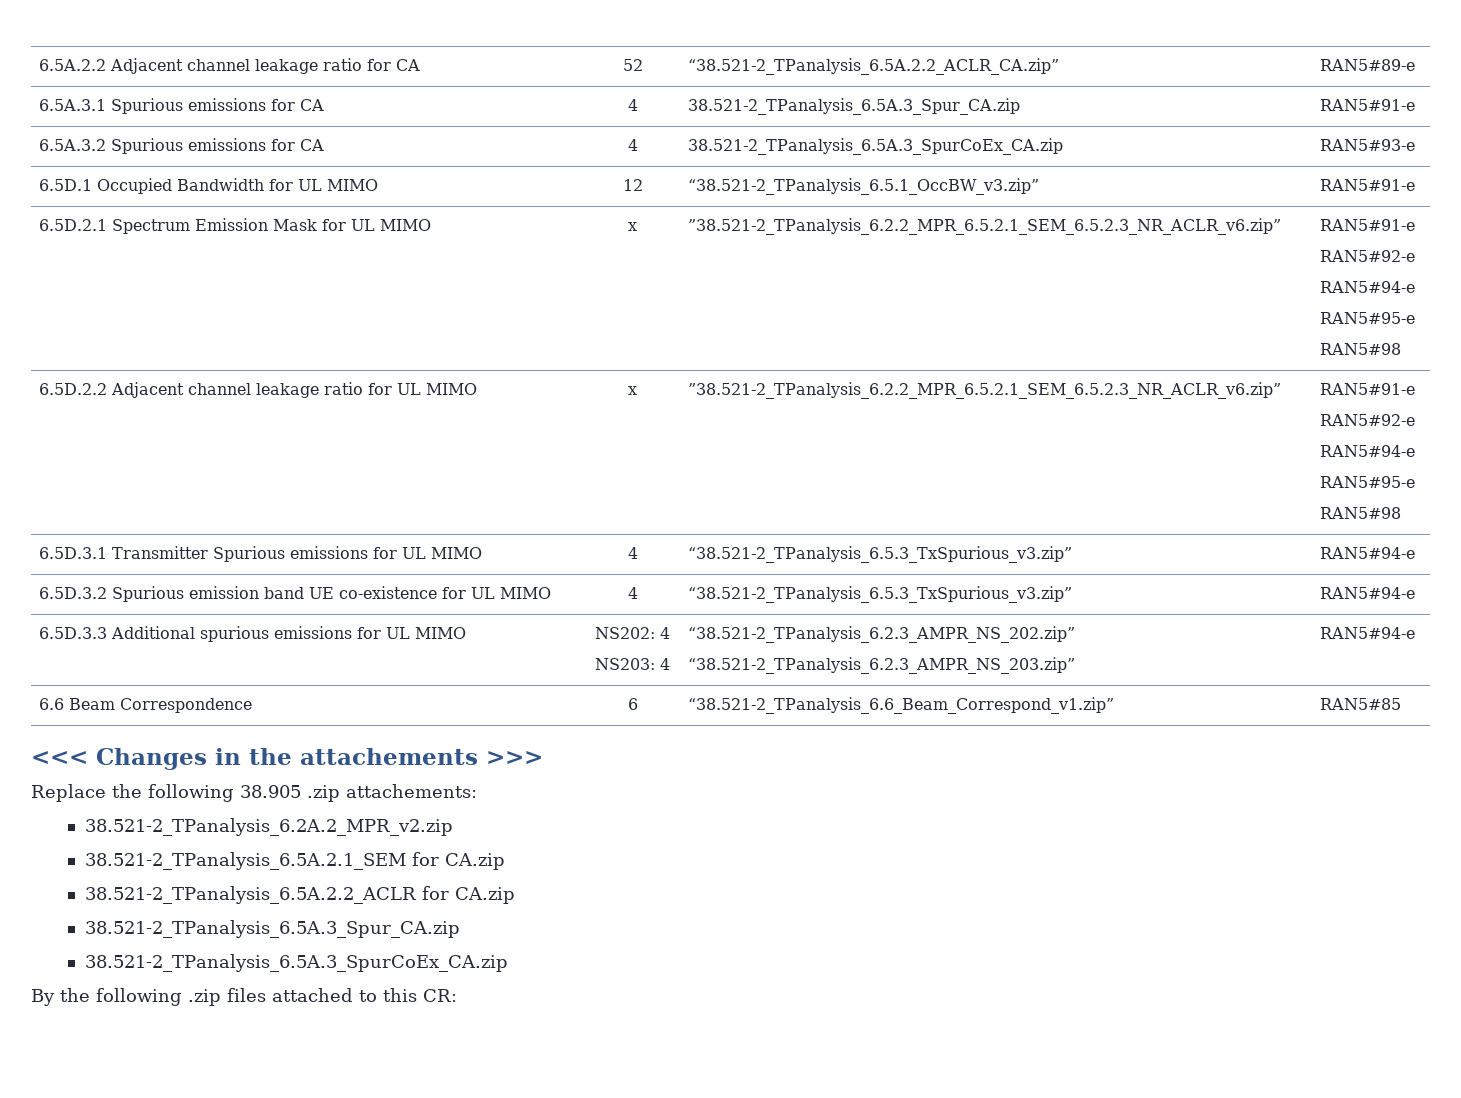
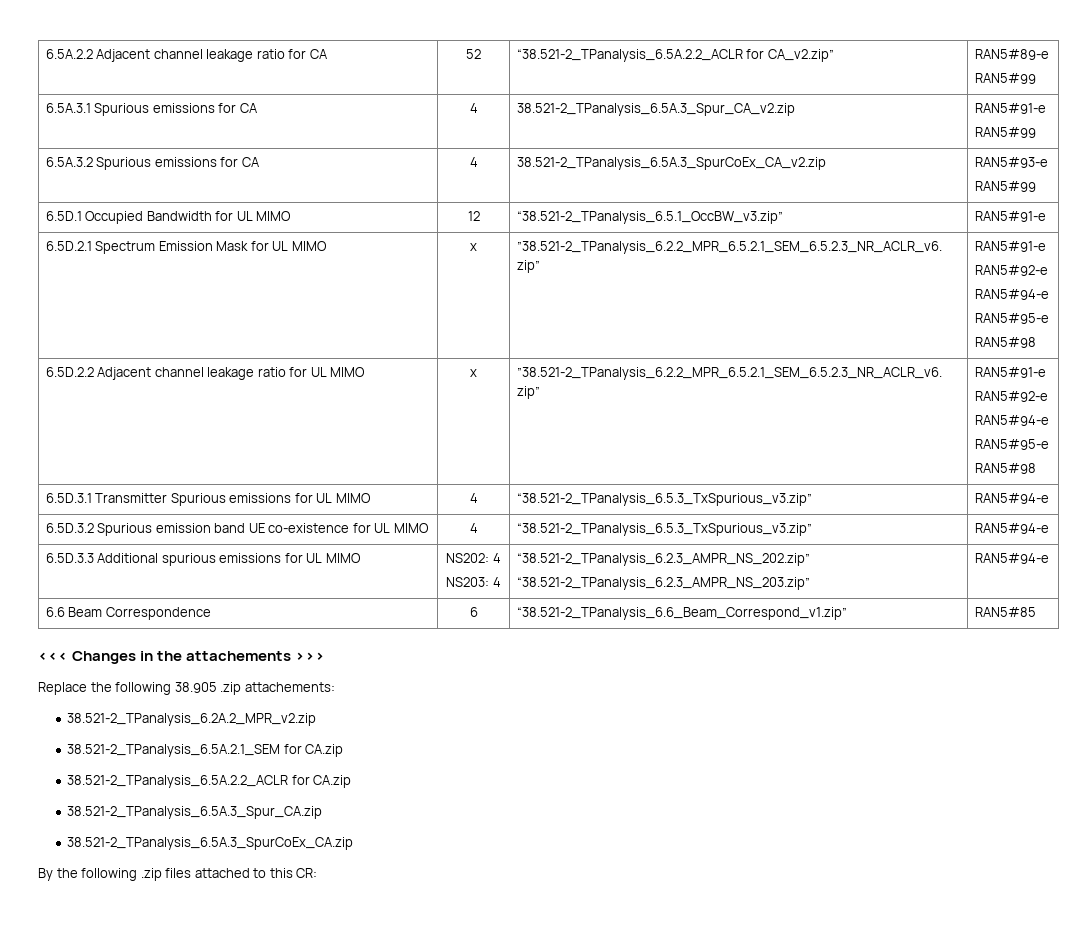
[688,58,1060,75] “38.521-2_TPanalysis_6.5A.2.2_ACLR_CA.zip” -> [516,49,834,62] “38.521-2_TPanalysis_6.5A.2.2_ACLR for CA_v2.zip”
(1416, 65) none -> [974,73,1036,84] // RAN5#99
[688,98,1021,115] [1320,99,1416,111] 38.521-2_TPanalysis_6.5A.3_Spur_CA.zip | RAN5#91-e -> [516,103,795,116] [974,103,1046,114] [974,127,1036,138] 38.521-2_TPanalysis_6.5A.3_Spur_CA_v2.zip | RAN5#91-e // RAN5#99
[688,138,1064,155] 38.521-2_TPanalysis_6.5A.3_SpurCoEx_CA.zip -> [516,157,826,170] 38.521-2_TPanalysis_6.5A.3_SpurCoEx_CA_v2.zip
(1416, 145) none -> [974,181,1036,192] // RAN5#99

